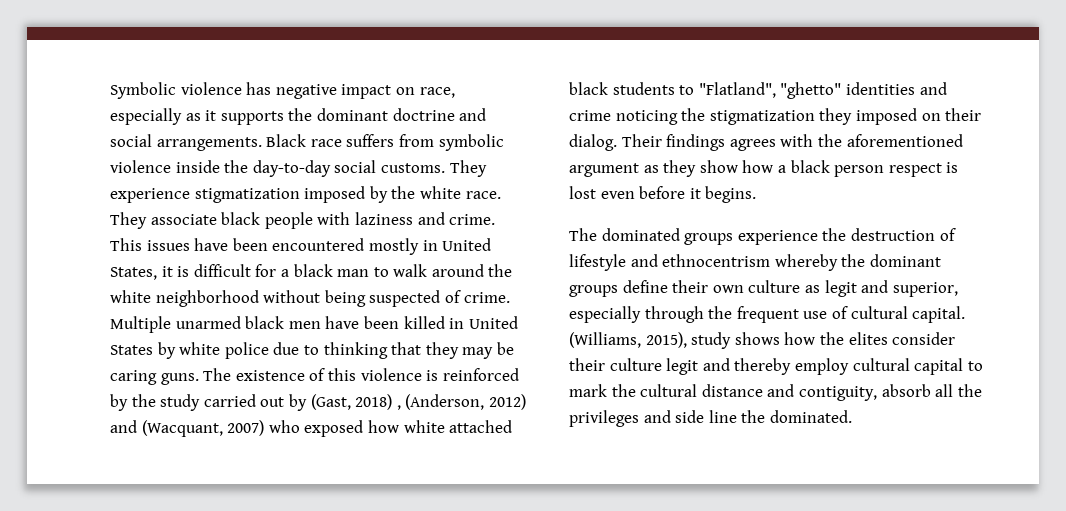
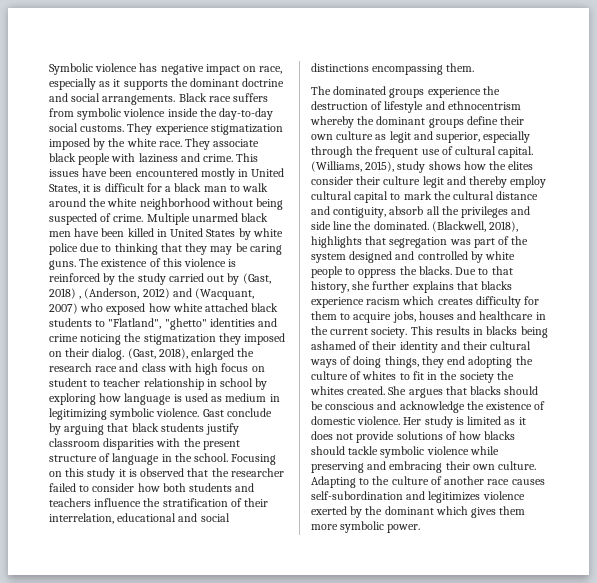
[621,134,963,151] [569,160,959,177] [569,186,757,203] Their findings agrees with the aforementioned argument as they show how a black person respect is lost even before it begins. -> [127,348,255,360] [49,363,265,375] [49,378,268,390] [49,393,280,405] [49,408,272,420] [49,423,240,435] [49,438,240,450] [49,453,277,465] [49,468,284,480] [49,483,255,492] [49,498,269,507] [49,513,230,524] [311,63,475,75] (Gast, 2018), enlarged the research race and class with high focus on student to teacher relationship in school by exploring how language is used as medium in legitimizing symbolic violence. Gast conclude by arguing that black students justify classroom disparities with the present structure of language in the school. Focusing on this study it is observed that the researcher failed to consider how both students and teachers influence the stratification of their interrelation, educational and social distinctions encompassing them.
(852, 416) none -> [431,221,519,232] [311,236,529,248] [311,251,516,263] [311,266,513,278] [311,281,513,293] [311,296,540,308] [311,311,546,323] [311,326,548,338] [311,341,532,353] [310,356,533,368] [311,371,514,383] [310,386,539,398] [311,401,546,413] [311,416,526,428] [311,431,516,443] [311,446,499,458] [311,461,537,473] [311,476,545,488] [311,491,525,503] [311,506,526,518] [311,521,421,533] (Blackwell, 2018), highlights that segregation was part of the system designed and controlled by white people to oppress the blacks. Due to that history, she further explains that blacks experience racism which creates difficulty for them to acquire jobs, houses and healthcare in the current society. This results in blacks being ashamed of their identity and their cultural ways of doing things, they end adopting the culture of whites to fit in the society the whites created. She argues that blacks should be conscious and acknowledge the existence of domestic violence. Her study is limited as it does not provide solutions of how blacks should tackle symbolic violence while preserving and embracing their own culture. Adapting to the culture of another race causes self-subordination and legitimizes violence exerted by the dominant which gives them more symbolic power.

